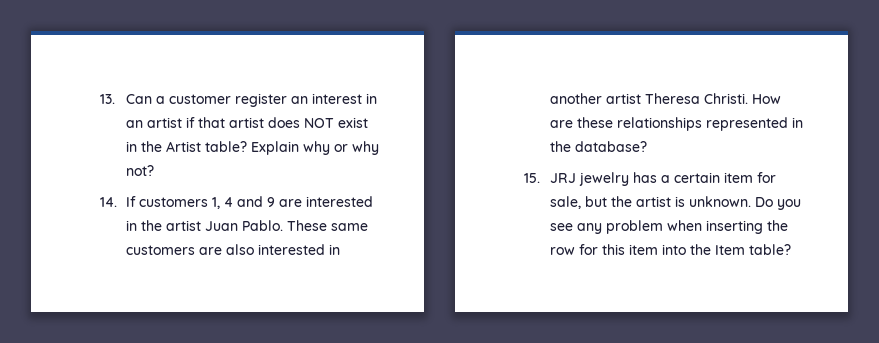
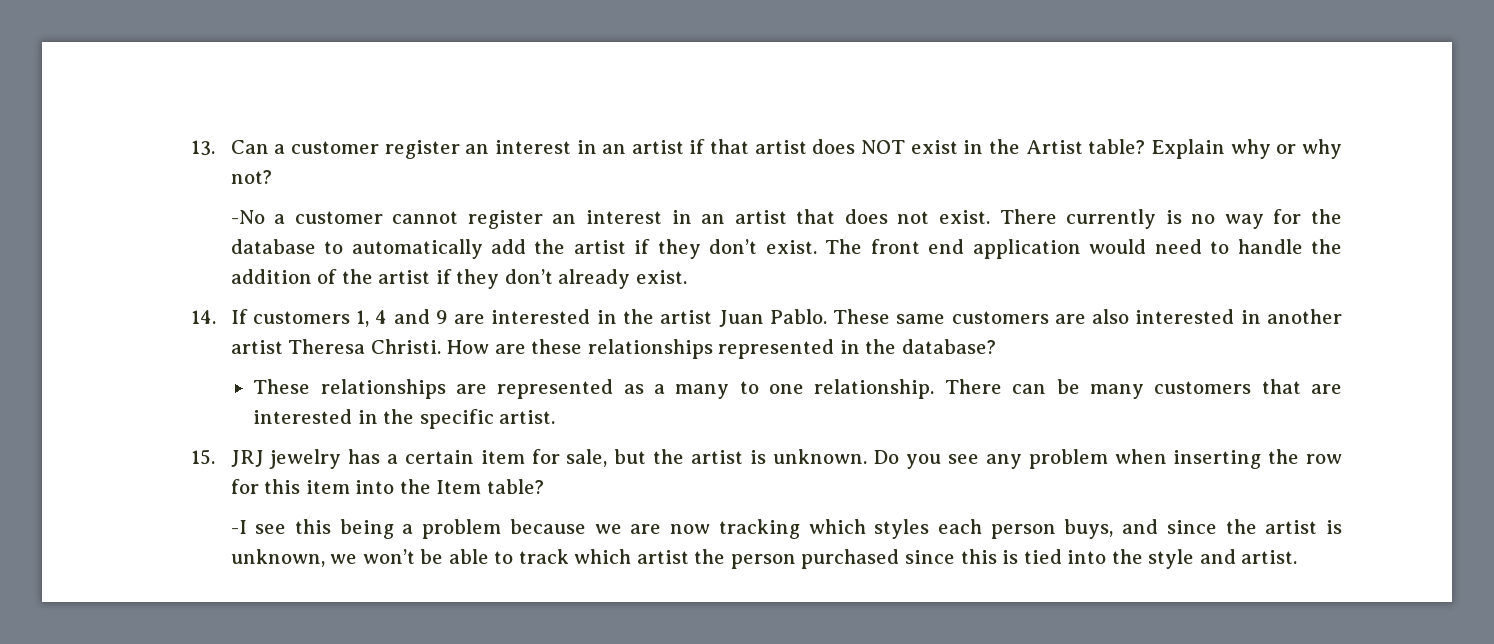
(155, 170) none -> [230,209,1342,229] [230,239,1343,259] [230,269,687,289] // -No a customer cannot register an interest in an artist that does not exist. There currently is no way for the database to automatically add the artist if they don’t exist. The front end application would need to handle the addition of the artist if they don’t already exist.
(648, 146) none -> [253,379,1342,399] [253,409,556,429] // These relationships are represented as a many to one relationship. There can be many customers that are interested in the specific artist.
(792, 249) none -> [230,519,1342,539] [230,549,1298,569] // -I see this being a problem because we are now tracking which styles each person buys, and since the artist is unknown, we won’t be able to track which artist the person purchased since this is tied into the style and artist.

